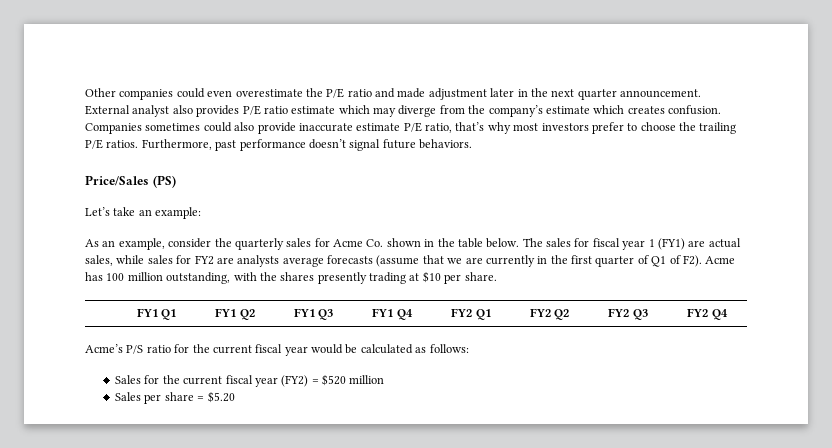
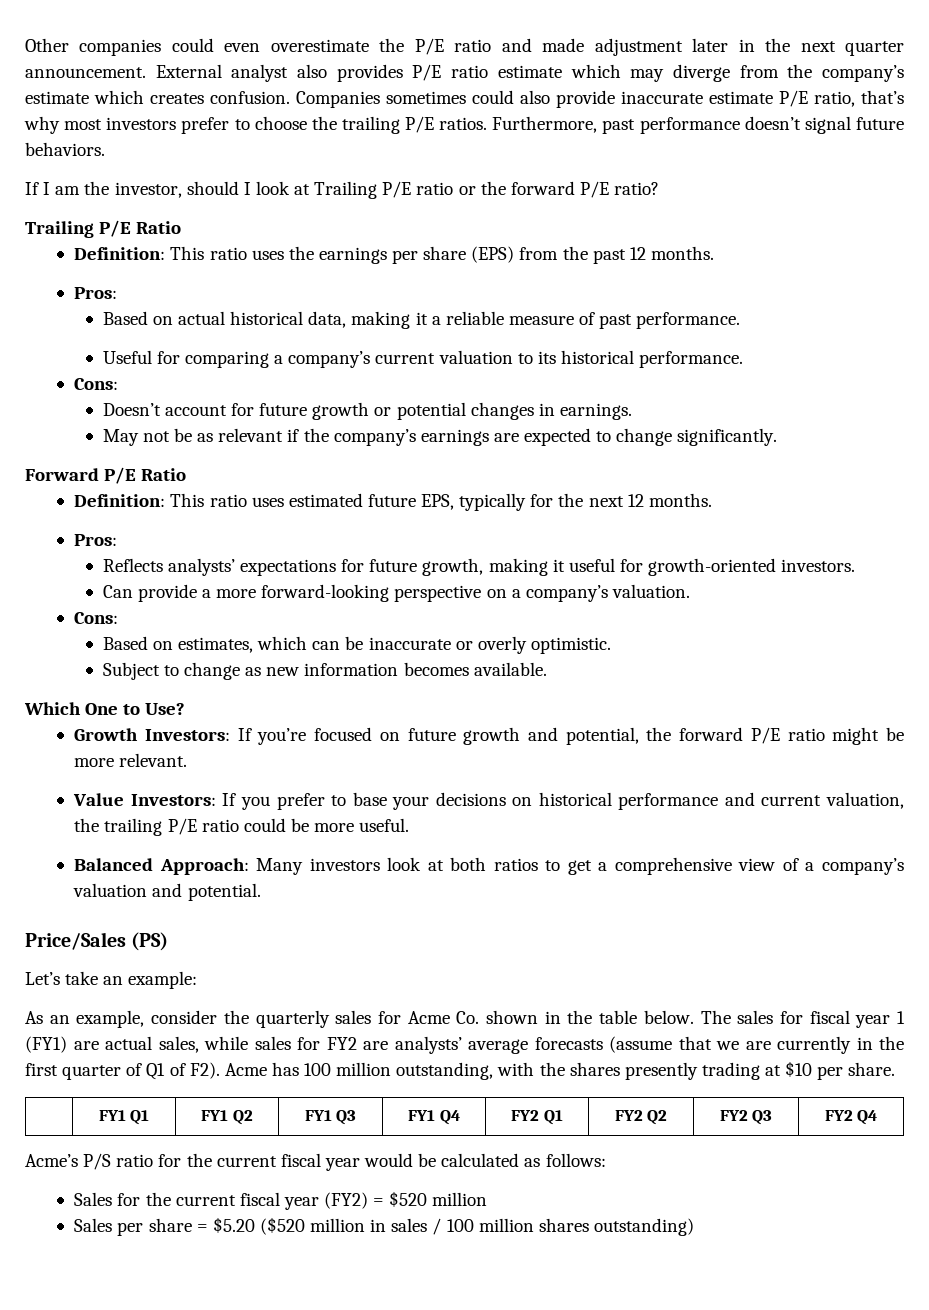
(472, 144) none -> [25,181,660,199] [25,220,182,238] [74,246,715,264] [74,287,118,299] [102,311,741,329] [102,350,744,368] [74,378,119,390] [102,402,632,420] [102,428,778,446] [25,467,187,484] [74,493,712,511] [74,534,118,546] [102,558,856,576] [102,584,690,602] [74,612,119,624] [102,636,611,654] [102,662,547,680] [24,702,186,715] [74,727,904,745] [74,753,188,767] [73,792,904,810] [74,818,410,836] [74,857,905,875] [73,883,261,901] // If I am the investor, should I look at Trailing P/E ratio or the forward P/E ratio? // Trailing P/E Ratio // Definition: This ratio uses the earnings per share (EPS) from the past 12 months. // Pros: // Based on actual historical data, making it a reliable measure of past performance. // Useful for comparing a company’s current valuation to its historical performance. // Cons: // Doesn’t account for future growth or potential changes in earnings. // May not be as relevant if the company’s earnings are expected to change significantly. // Forward P/E Ratio // Definition: This ratio uses estimated future EPS, typically for the next 12 months. // Pros: // Reflects analysts’ expectations for future growth, making it useful for growth-oriented investors. // Can provide a more forward-looking perspective on a company’s valuation. // Cons: // Based on estimates, which can be inaccurate or overly optimistic. // Subject to change as new information becomes available. // Which One to Use? // Growth Investors: If you’re focused on future growth and potential, the forward P/E ratio might be more relevant. // Value Investors: If you prefer to base your decisions on historical performance and current valuation, the trailing P/E ratio could be more useful. // Balanced Approach: Many investors look at both ratios to get a comprehensive view of a company’s valuation and potential.
[237,255,280,267] analysts -> [394,1036,462,1054] analysts’
(235, 397) none -> [259,1217,695,1236] ($520 million in sales / 100 million shares outstanding)

